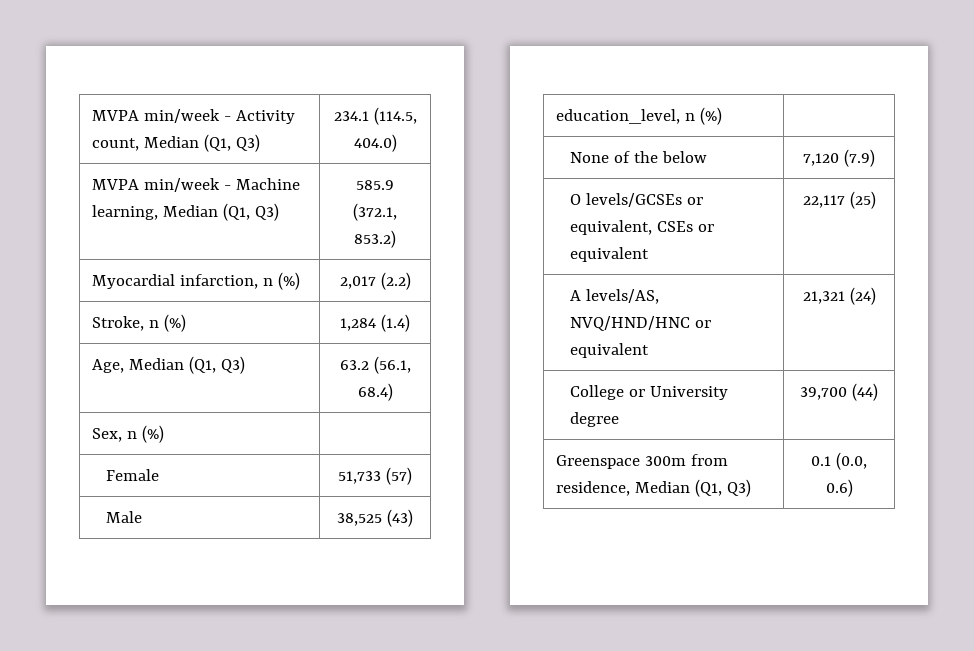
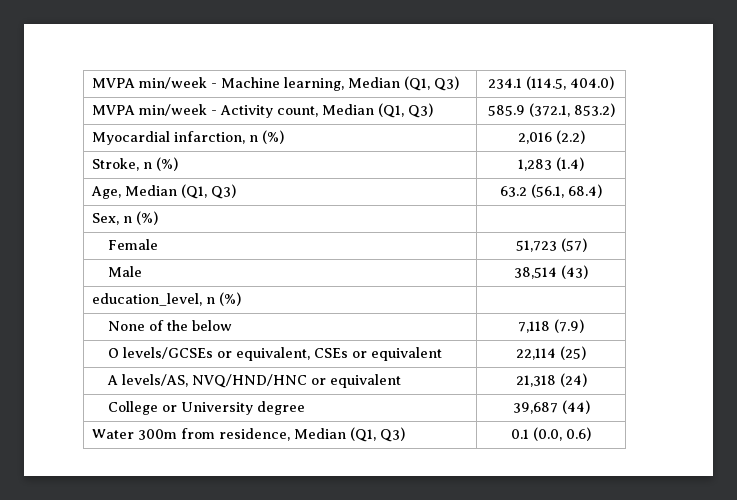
[92,109,296,124] [92,138,140,151] MVPA min/week - Activity count, -> [92,77,345,91] MVPA min/week - Machine learning,
[236,178,301,190] [92,205,159,220] Machine learning, -> [220,105,319,118] Activity count,
[339,276,376,289] 2,017 -> [517,132,552,144] 2,016
[340,318,377,331] 1,284 -> [518,159,552,171] 1,283
[338,471,382,484] 51,733 -> [515,240,557,252] 51,723
[337,513,383,526] 38,525 -> [514,267,557,279] 38,514
[803,153,840,166] 7,120 -> [518,321,550,333] 7,118
[802,195,845,208] 22,117 -> [516,348,556,360] 22,114
[802,291,845,304] 21,321 -> [515,375,556,387] 21,318
[800,387,848,400] 39,700 -> [512,402,558,414] 39,687
[556,455,641,469] Greenspace -> [92,429,135,439] Water

